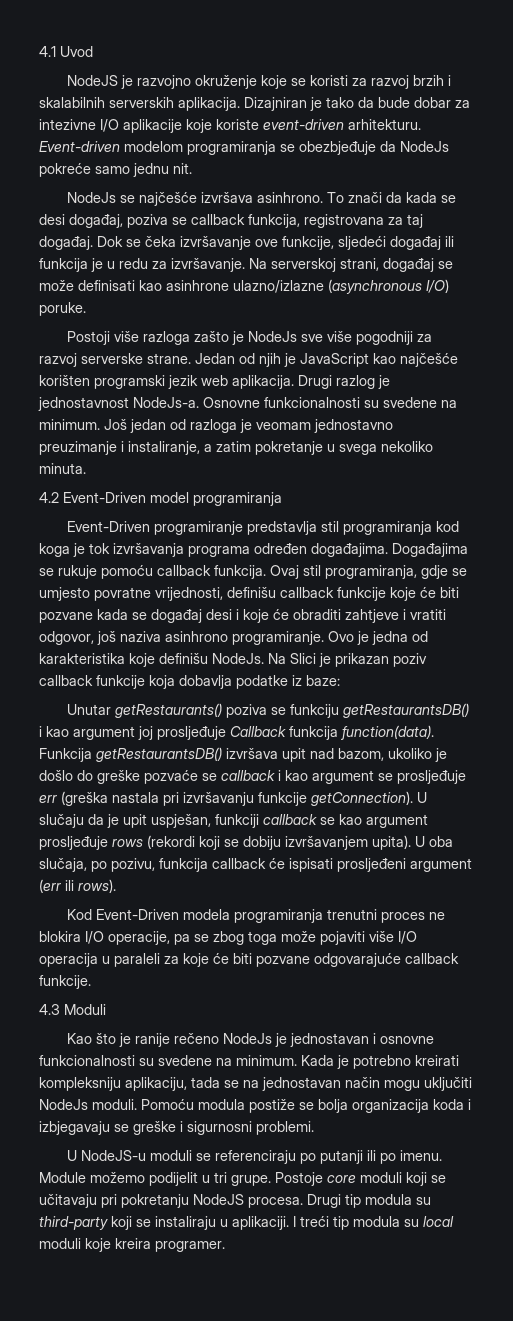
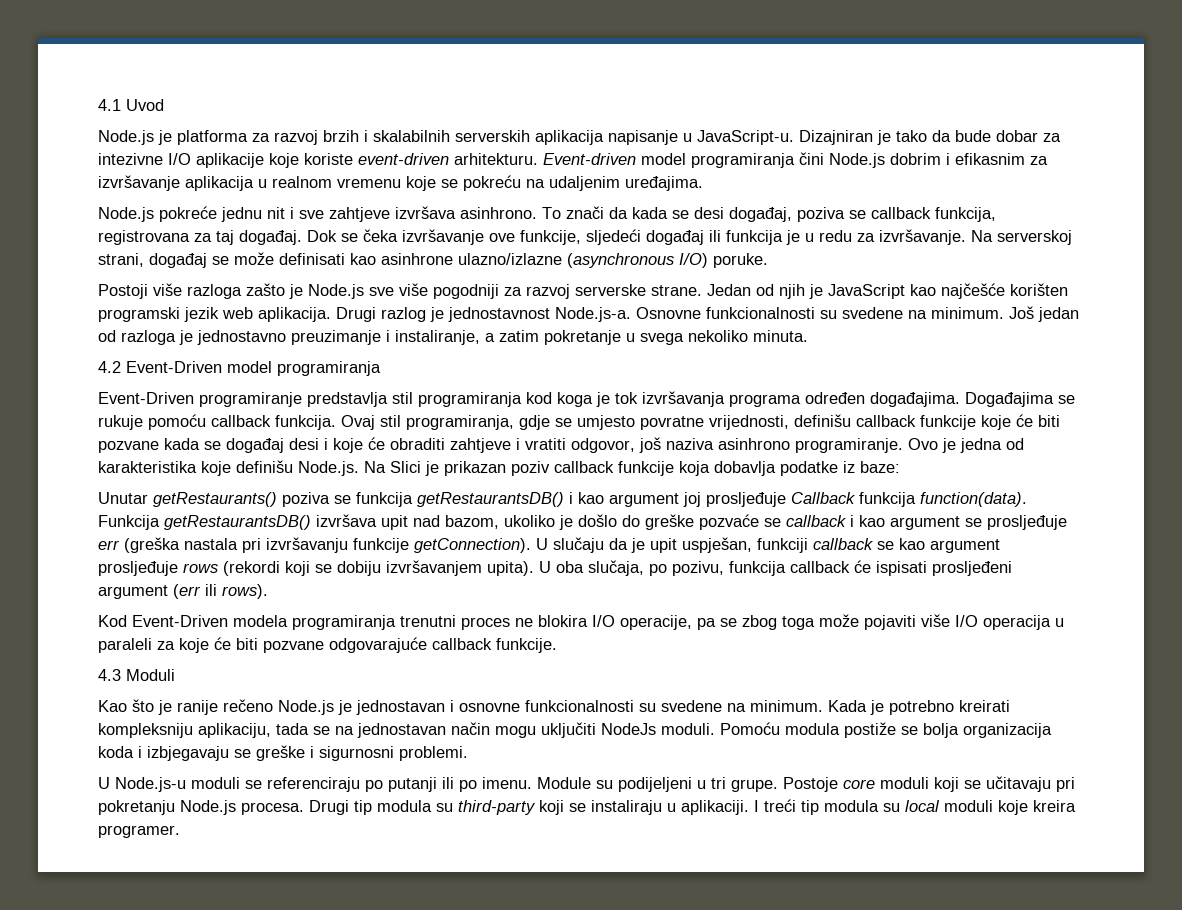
[67,75,349,89] NodeJS je razvojno okruženje koje se koristi -> [98,130,248,145] Node.js je platforma
[178,97,240,111] aplikacija. -> [535,130,794,145] aplikacija napisanje u JavaScript-u.
[124,141,449,155] [39,163,192,177] [67,192,198,206] modelom programiranja se obezbjeđuje da NodeJs pokreće samo jednu nit. // NodeJs se najčešće -> [641,152,1048,168] [98,175,703,191] [98,206,390,222] model programiranja čini Node.js dobrim i efikasnim za izvršavanje aplikacija u realnom vremenu koje se pokreću na udaljenim uređajima. // Node.js pokreće jednu nit i sve zahtjeve
[248,331,298,342] NodeJs -> [308,284,364,299] Node.js
[133,397,199,408] NodeJs-a. -> [555,307,631,322] Node.js-a.
[256,422,311,430] veomam -> (193, 337) none
[212,653,264,664] NodeJs. -> [298,461,359,476] Node.js.
[290,704,340,718] funkciju -> [356,492,413,507] funkcija
[223,1033,273,1044] NodeJs -> [278,700,334,715] Node.js
[81,1150,147,1161] NodeJS-u -> [115,777,186,792] Node.js-u
[90,1172,198,1186] možemo podijelit -> [596,777,692,792] su podijeljeni
[193,1194,244,1205] NodeJS -> [180,800,236,815] Node.js

